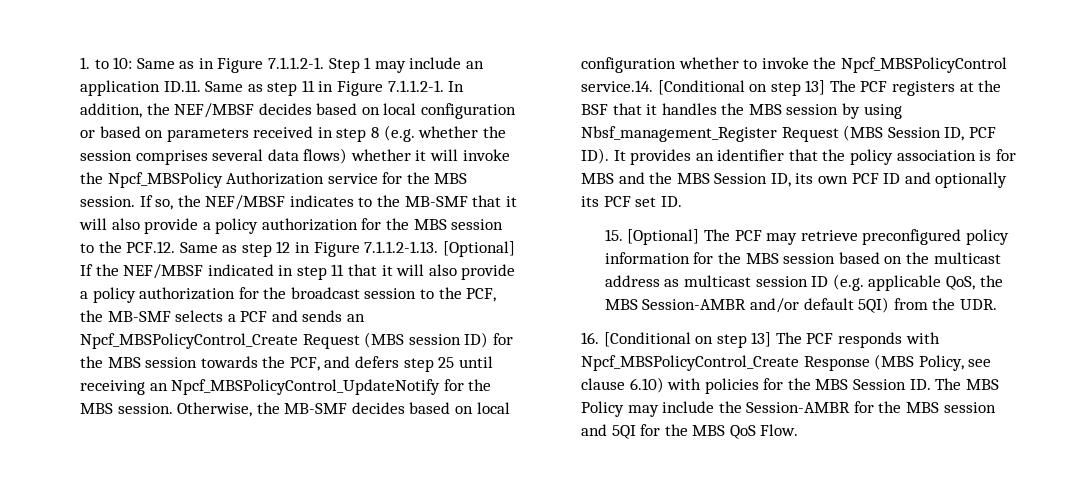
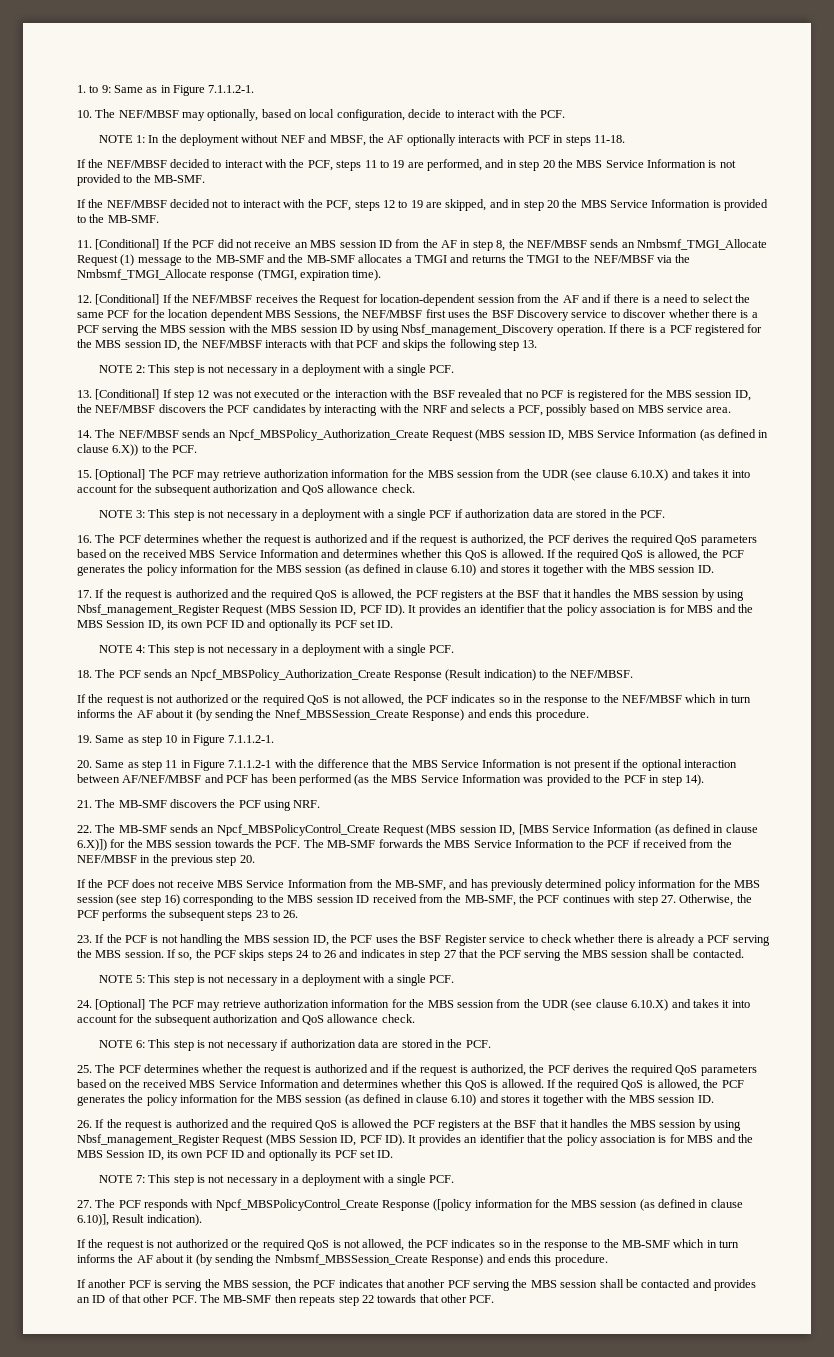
[113,57,133,69] 10: -> [101,85,111,93] 9:
[328,57,485,73] [79,80,465,96] [79,103,517,119] [79,125,506,142] [79,148,510,165] [79,172,468,188] [79,195,517,210] [78,218,504,234] [79,241,515,257] [79,264,516,280] [79,287,497,303] [79,310,366,322] [79,332,513,349] [79,356,493,372] [79,379,492,395] [79,402,510,417] [580,57,1007,73] [580,80,856,96] Step 1 may include an application ID.11. Same as step 11 in Figure 7.1.1.2-1. In addition, the NEF/MBSF decides based on local configuration or based on parameters received in step 8 (e.g. whether the session comprises several data flows) whether it will invoke the Npcf_MBSPolicy Authorization service for the MBS session. If so, the NEF/MBSF indicates to the MB-SMF that it will also provide a policy authorization for the MBS session to the PCF.12. Same as step 12 in Figure 7.1.1.2-1.13. [Optional] If the NEF/MBSF indicated in step 11 that it will also provide a policy authorization for the broadcast session to the PCF, the MB-SMF selects a PCF and sends an Npcf_MBSPolicyControl_Create Request (MBS session ID) for the MBS session towards the PCF, and defers step 25 until receiving an Npcf_MBSPolicyControl_UpdateNotify for the MBS session. Otherwise, the MB-SMF decides based on local configuration whether to invoke the Npcf_MBSPolicyControl service.14. [Conditional on step 13] The -> [76,109,566,121] [98,134,625,146] [76,159,736,171] [76,174,205,186] [76,199,769,211] [76,214,159,223] [76,239,768,251] [76,254,691,266] [76,269,382,281] [76,294,751,306] [76,309,758,321] [76,324,763,336] [76,339,538,351] [98,364,455,376] [76,389,751,401] [76,404,732,416] [76,429,769,441] [76,444,198,456] [76,469,750,481] [76,484,415,496] [98,509,666,521] [76,534,757,546] [76,549,744,561] [76,564,714,576] [76,589,413,601] // 10. The NEF/MBSF may optionally, based on local configuration, decide to interact with the PCF. // NOTE 1: In the deployment without NEF and MBSF, the AF optionally interacts with PCF in steps 11-18. // If the NEF/MBSF decided to interact with the PCF, steps 11 to 19 are performed, and in step 20 the MBS Service Information is not provided to the MB-SMF. // If the NEF/MBSF decided not to interact with the PCF, steps 12 to 19 are skipped, and in step 20 the MBS Service Information is provided to the MB-SMF. // 11. [Conditional] If the PCF did not receive an MBS session ID from the AF in step 8, the NEF/MBSF sends an Nmbsmf_TMGI_Allocate Request (1) message to the MB-SMF and the MB-SMF allocates a TMGI and returns the TMGI to the NEF/MBSF via the Nmbsmf_TMGI_Allocate response (TMGI, expiration time). // 12. [Conditional] If the NEF/MBSF receives the Request for location-dependent session from the AF and if there is a need to select the same PCF for the location dependent MBS Sessions, the NEF/MBSF first uses the BSF Discovery service to discover whether there is a PCF serving the MBS session with the MBS session ID by using Nbsf_management_Discovery operation. If there is a PCF registered for the MBS session ID, the NEF/MBSF interacts with that PCF and skips the following step 13. // NOTE 2: This step is not necessary in a deployment with a single PCF. // 13. [Conditional] If step 12 was not executed or the interaction with the BSF revealed that no PCF is registered for the MBS session ID, the NEF/MBSF discovers the PCF candidates by interacting with the NRF and selects a PCF, possibly based on MBS service area. // 14. The NEF/MBSF sends an Npcf_MBSPolicy_Authorization_Create Request (MBS session ID, MBS Service Information (as defined in clause 6.X)) to the PCF. // 15. [Optional] The PCF may retrieve authorization information for the MBS session from the UDR (see clause 6.10.X) and takes it into account for the subsequent authorization and QoS allowance check. // NOTE 3: This step is not necessary in a deployment with a single PCF if authorization data are stored in the PCF. // 16. The PCF determines whether the request is authorized and if the request is authorized, the PCF derives the required QoS parameters based on the received MBS Service Information and determines whether this QoS is allowed. If the required QoS is allowed, the PCF generates the policy information for the MBS session (as defined in clause 6.10) and stores it together with the MBS session ID. // 17. If the request is authorized and the required QoS is allowed, the
[604,229,1009,245] [604,252,1001,264] [604,274,1003,291] [604,297,997,313] [580,332,772,348] 15. [Optional] The PCF may retrieve preconfigured policy information for the MBS session based on the multicast address as multicast session ID (e.g. applicable QoS, the MBS Session-AMBR and/or default 5QI) from the UDR. // 16. [Conditional on step 13] -> [98,644,455,656] [76,669,633,681] [76,694,752,706] [76,709,589,721] [76,735,275,746] [76,759,738,771] [76,774,704,786] [76,799,321,811] [76,824,758,836] [76,839,732,851] [76,854,255,866] [76,879,761,891] [76,894,752,906] [76,909,299,921] [76,934,770,946] [76,949,744,961] [98,974,455,986] [76,999,750,1011] [76,1014,415,1026] [98,1039,491,1051] [76,1064,757,1076] [76,1079,744,1091] [76,1094,714,1106] [76,1119,742,1131] [76,1134,753,1146] [76,1149,394,1161] [98,1174,455,1186] [76,1200,92,1208] NOTE 4: This step is not necessary in a deployment with a single PCF. // 18. The PCF sends an Npcf_MBSPolicy_Authorization_Create Response (Result indication) to the NEF/MBSF. // If the request is not authorized or the required QoS is not allowed, the PCF indicates so in the response to the NEF/MBSF which in turn informs the AF about it (by sending the Nnef_MBSSession_Create Response) and ends this procedure. // 19. Same as step 10 in Figure 7.1.1.2-1. // 20. Same as step 11 in Figure 7.1.1.2-1 with the difference that the MBS Service Information is not present if the optional interaction between AF/NEF/MBSF and PCF has been performed (as the MBS Service Information was provided to the PCF in step 14). // 21. The MB-SMF discovers the PCF using NRF. // 22. The MB-SMF sends an Npcf_MBSPolicyControl_Create Request (MBS session ID, [MBS Service Information (as defined in clause 6.X)]) for the MBS session towards the PCF. The MB-SMF forwards the MBS Service Information to the PCF if received from the NEF/MBSF in the previous step 20. // If the PCF does not receive MBS Service Information from the MB-SMF, and has previously determined policy information for the MBS session (see step 16) corresponding to the MBS session ID received from the MB-SMF, the PCF continues with step 27. Otherwise, the PCF performs the subsequent steps 23 to 26. // 23. If the PCF is not handling the MBS session ID, the PCF uses the BSF Register service to check whether there is already a PCF serving the MBS session. If so, the PCF skips steps 24 to 26 and indicates in step 27 that the PCF serving the MBS session shall be contacted. // NOTE 5: This step is not necessary in a deployment with a single PCF. // 24. [Optional] The PCF may retrieve authorization information for the MBS session from the UDR (see clause 6.10.X) and takes it into account for the subsequent authorization and QoS allowance check. // NOTE 6: This step is not necessary if authorization data are stored in the PCF. // 25. The PCF determines whether the request is authorized and if the request is authorized, the PCF derives the required QoS parameters based on the received MBS Service Information and determines whether this QoS is allowed. If the required QoS is allowed, the PCF generates the policy information for the MBS session (as defined in clause 6.10) and stores it together with the MBS session ID. // 26. If the request is authorized and the required QoS is allowed the PCF registers at the BSF that it handles the MBS session by using Nbsf_management_Register Request (MBS Session ID, PCF ID). It provides an identifier that the policy association is for MBS and the MBS Session ID, its own PCF ID and optionally its PCF set ID. // NOTE 7: This step is not necessary in a deployment with a single PCF. // 27.
[874,354,992,371] [580,377,999,394] [580,401,996,417] [580,424,799,439] (MBS Policy, see clause 6.10) with policies for the MBS Session ID. The MBS Policy may include the Session-AMBR for the MBS session and 5QI for the MBS QoS Flow. -> [433,1199,743,1211] [76,1214,202,1226] [76,1239,740,1251] [76,1254,608,1266] [76,1279,757,1291] [76,1294,495,1306] ([policy information for the MBS session (as defined in clause 6.10)], Result indication). // If the request is not authorized or the required QoS is not allowed, the PCF indicates so in the response to the MB-SMF which in turn informs the AF about it (by sending the Nmbsmf_MBSSession_Create Response) and ends this procedure. // If another PCF is serving the MBS session, the PCF indicates that another PCF serving the MBS session shall be contacted and provides an ID of that other PCF. The MB-SMF then repeats step 22 towards that other PCF.

